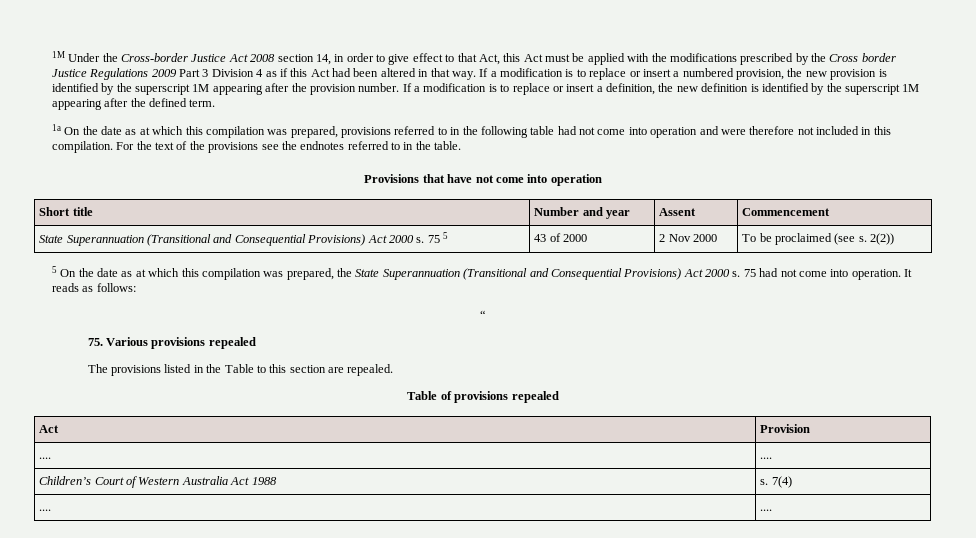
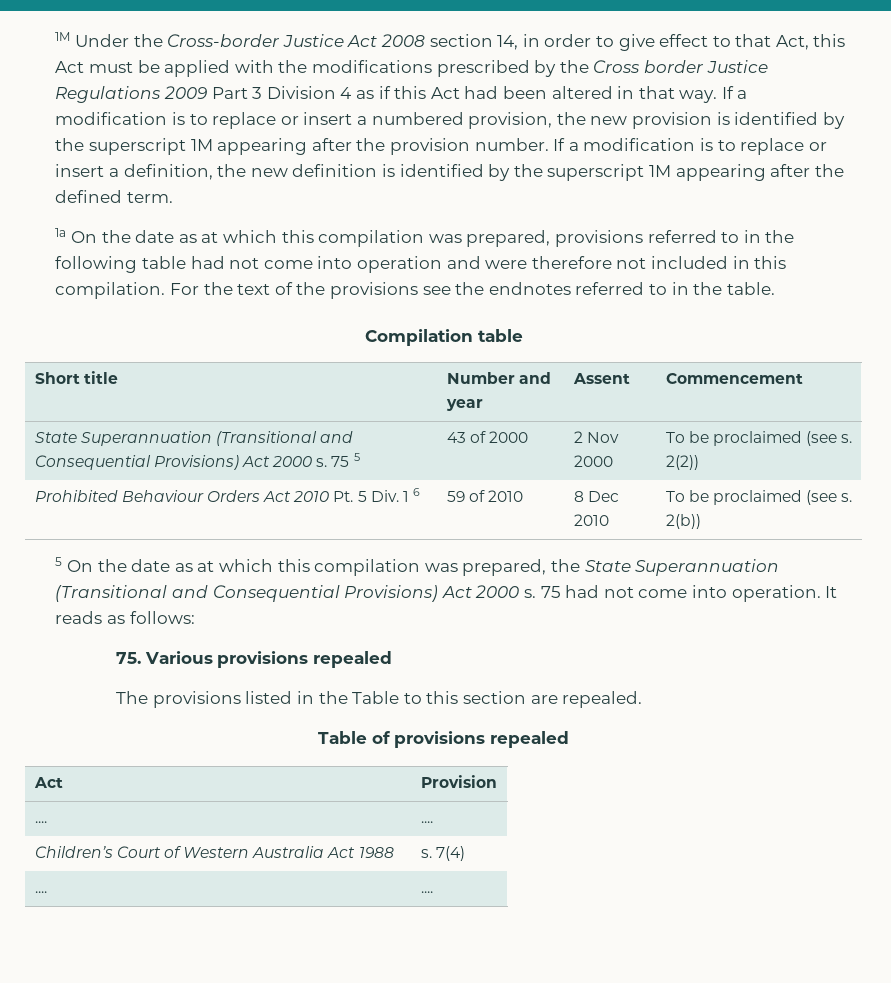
[364,174,602,186] Provisions that have not come into operation -> [364,329,523,346] Compilation table
(895, 239) none -> [34,488,421,502] [446,490,523,502] [573,491,619,502] [573,514,609,526] [665,490,853,505] [665,514,701,529] // Prohibited Behaviour Orders Act 2010 Pt. 5 Div. 1 6 | 59 of 2010 | 8 Dec 2010 | To be proclaimed (see s. 2(b))
[480,310,486,319] // “ -> (195, 617) none

